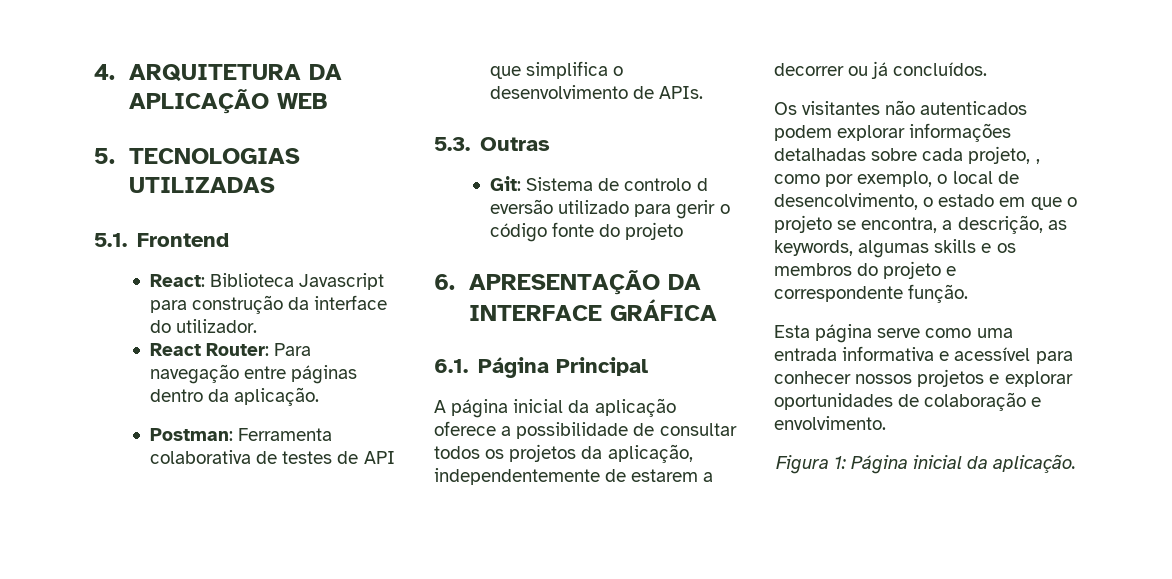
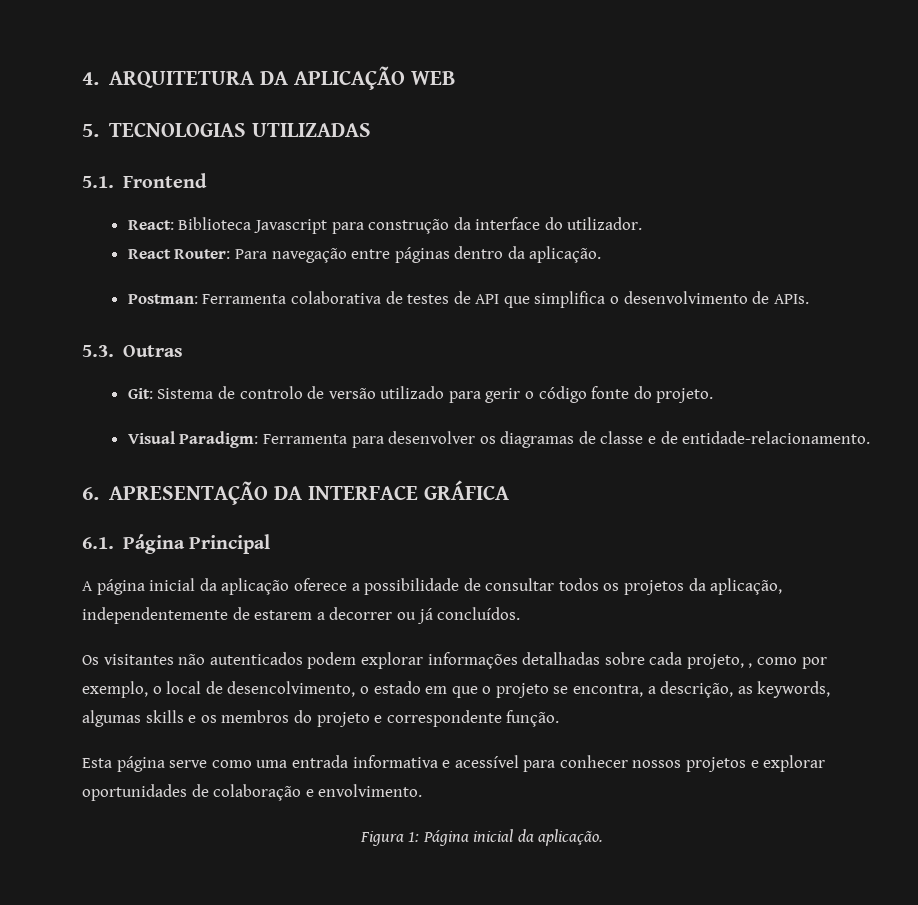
[696,178,708,191] [490,199,554,214] d eversão -> [307,386,376,399] de versão
[625,222,684,240] projeto -> [656,388,714,403] [127,431,871,448] projeto. // Visual Paradigm: Ferramenta para desenvolver os diagramas de classe e de entidade-relacionamento.

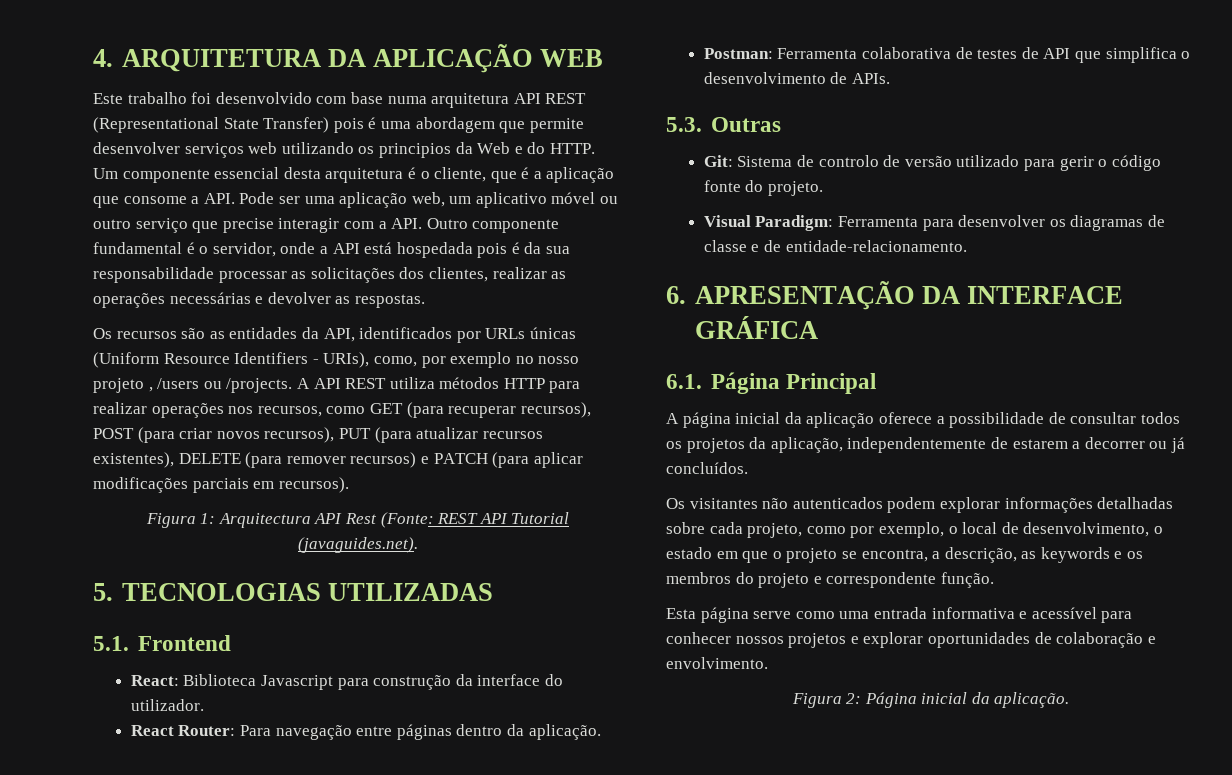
(457, 78) none -> [93,92,587,108] [93,117,584,133] [93,142,595,158] [93,167,615,183] [93,192,619,208] [93,218,560,233] [93,242,571,258] [93,267,567,283] [93,292,425,308] [93,327,576,343] [93,352,580,368] [93,377,581,393] [93,402,591,418] [93,427,543,443] [93,452,583,468] [93,477,349,493] [145,512,570,528] [298,537,418,553] // Este trabalho foi desenvolvido com base numa arquitetura API REST (Representational State Transfer) pois é uma abordagem que permite desenvolver serviços web utilizando os principios da Web e do HTTP. Um componente essencial desta arquitetura é o cliente, que é a aplicação que consome a API. Pode ser uma aplicação web, um aplicativo móvel ou outro serviço que precise interagir com a API. Outro componente fundamental é o servidor, onde a API está hospedada pois é da sua responsabilidade processar as solicitações dos clientes, realizar as operações necessárias e devolver as respostas. // Os recursos são as entidades da API, identificados por URLs únicas (Uniform Resource Identifiers - URIs), como, por exemplo no nosso projeto , /users ou /projects. A API REST utiliza métodos HTTP para realizar operações nos recursos, como GET (para recuperar recursos), POST (para criar novos recursos), PUT (para atualizar recursos existentes), DELETE (para remover recursos) e PATCH (para aplicar modificações parciais em recursos). // Figura 1: Arquitectura API Rest (Fonte: REST API Tutorial (javaguides.net).
[748,663,753,668] , -> (803, 530) none
[227,681,356,697] desencolvimento, -> [1023,522,1150,537] desenvolvimento,
[757,681,831,698] [82,710,184,727] keywords, algumas skills -> [1040,547,1110,563] keywords
[408,832,420,842] 1: -> [846,693,862,704] 2:

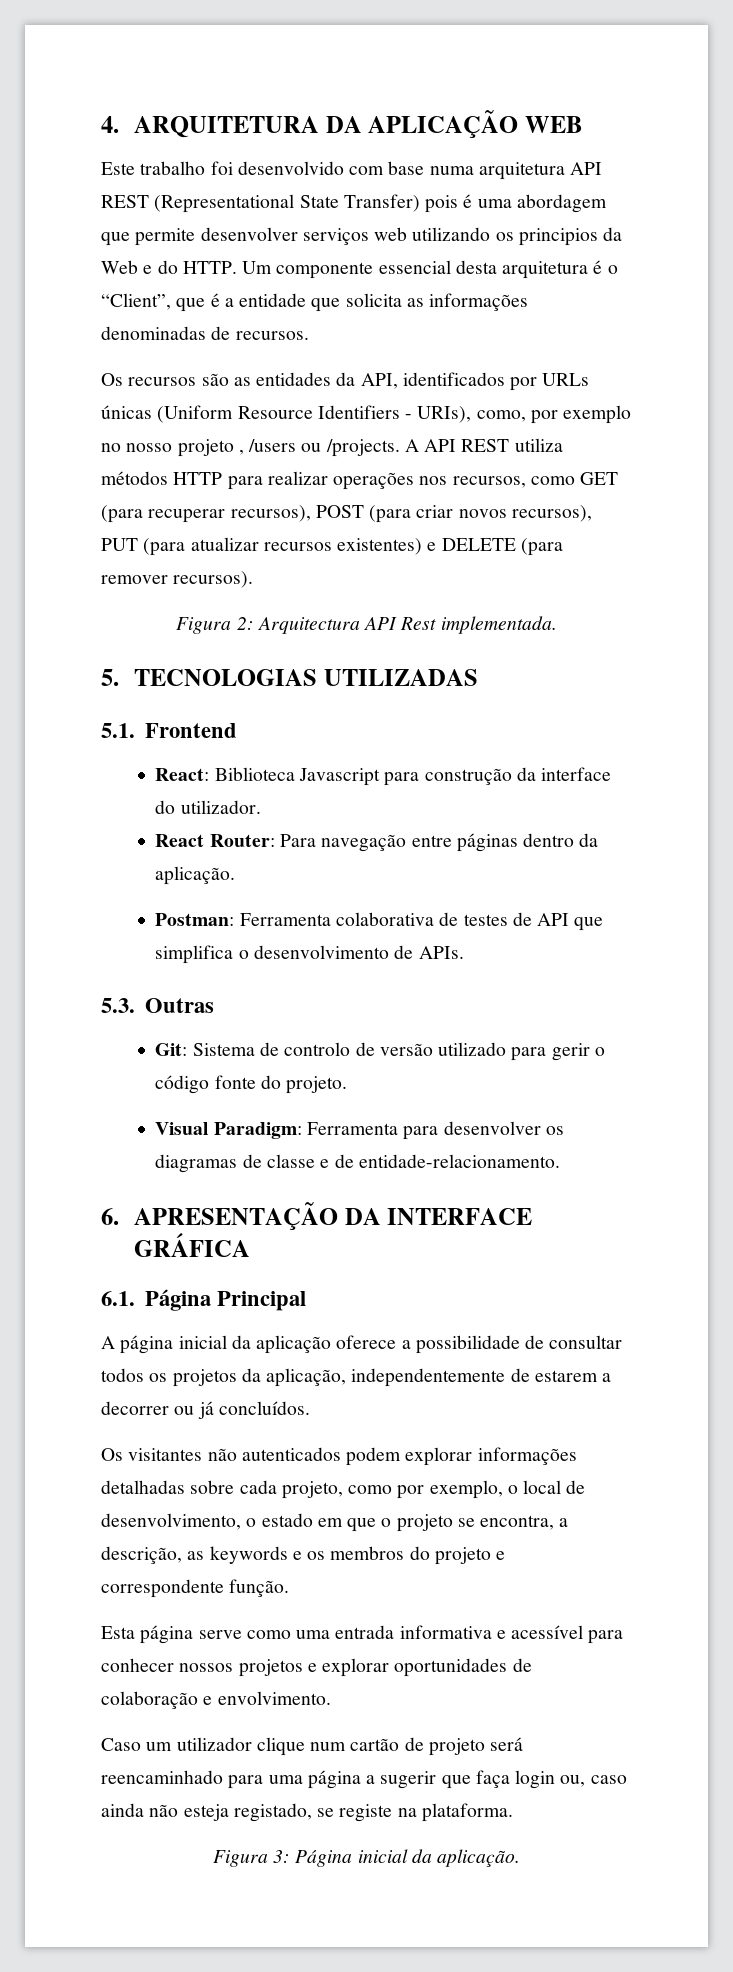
[434,167,487,182] cliente, -> [101,293,171,310] “Client”,
[546,167,615,183] [93,192,619,208] [93,218,560,233] [93,242,571,258] [93,267,567,283] [93,292,425,308] aplicação que consome a API. Pode ser uma aplicação web, um aplicativo móvel ou outro serviço que precise interagir com a API. Outro componente fundamental é o servidor, onde a API está hospedada pois é da sua responsabilidade processar as solicitações dos clientes, realizar as operações necessárias e devolver as respostas. -> [239,293,529,312] [101,326,309,340] entidade que solicita as informações denominadas de recursos.
[93,452,174,468] existentes), -> [337,538,437,555] existentes) e
[350,452,583,468] [93,477,275,493] recursos) e PATCH (para aplicar modificações parciais em -> (168, 579) none
[200,513,216,524] 1: -> [236,617,254,630] 2:
[380,512,570,528] [298,537,418,553] (Fonte: REST API Tutorial (javaguides.net). -> [440,616,557,634] implementada.
[791,693,862,708] // Figura 2: -> [101,1737,524,1756] [101,1770,627,1789] [101,1803,513,1822] [212,1850,291,1867] // Caso um utilizador clique num cartão de projeto será reencaminhado para uma página a sugerir que faça login ou, caso ainda não esteja registado, se registe na plataforma. // Figura 3:

